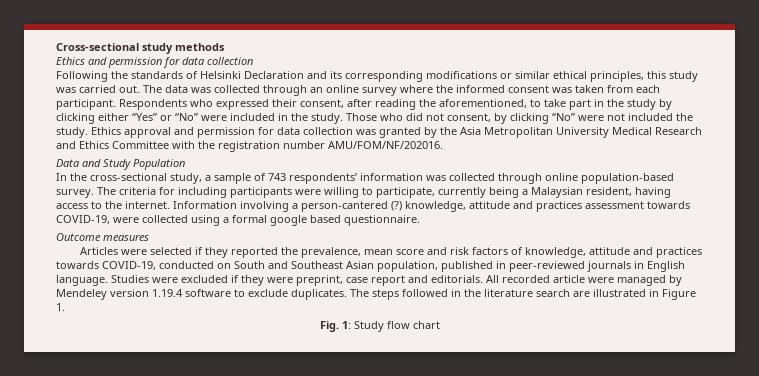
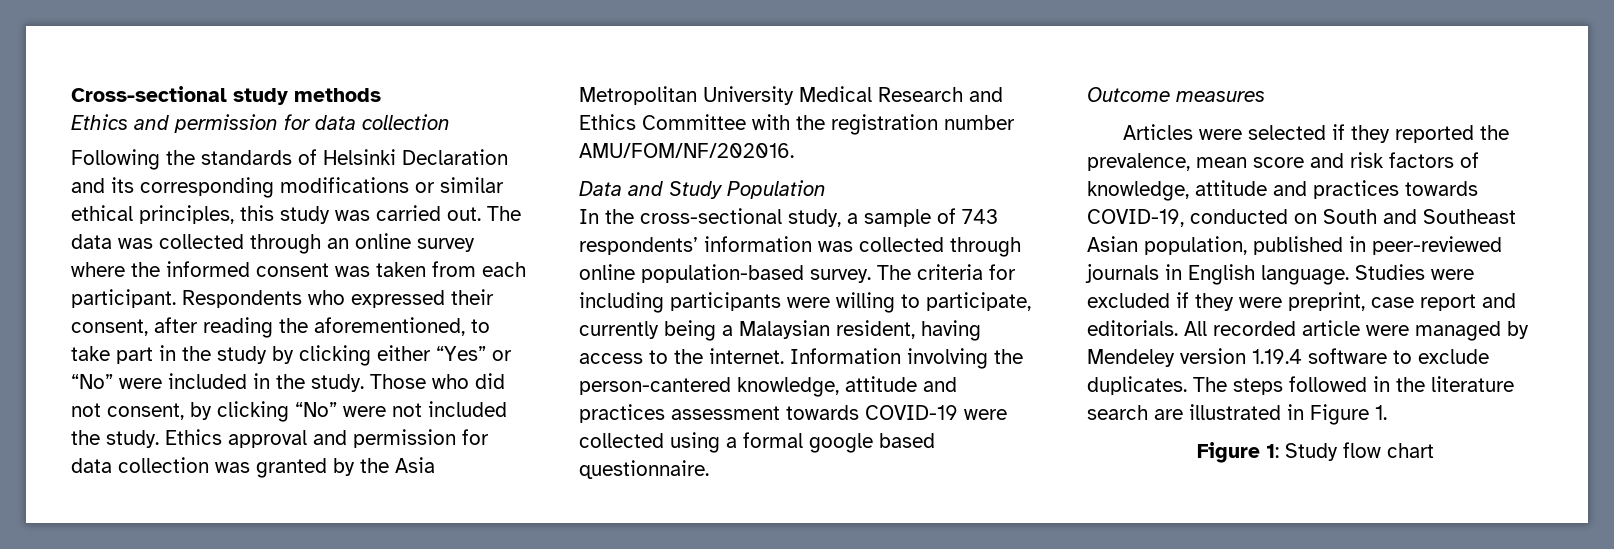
[292,201,402,212] a person-cantered (?) -> [994,349,1023,364] [579,377,731,395] the person-cantered
[56,215,110,224] COVID-19, -> [865,405,958,420] COVID-19
[319,321,339,332] Fig. -> [1196,442,1260,463] Figure

